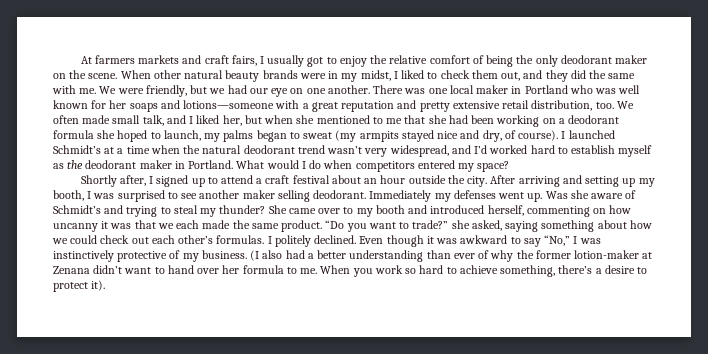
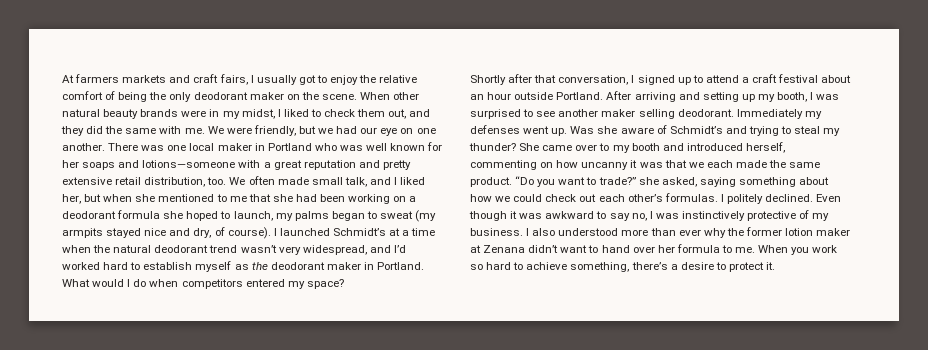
[119,175,146,186] after, -> [508,74,629,85] after that conversation,
[447,175,488,187] the city. -> [556,92,604,100] Portland.
[544,235,571,246] “No,” -> [631,213,647,221] no,
[250,250,424,262] (I also had a better understanding -> [526,228,649,236] I also understood more
[478,250,490,259] of -> (701, 232) none
[574,250,640,259] lotion-maker -> [785,228,851,236] lotion maker
[91,280,106,291] it). -> [766,262,776,270] it.

